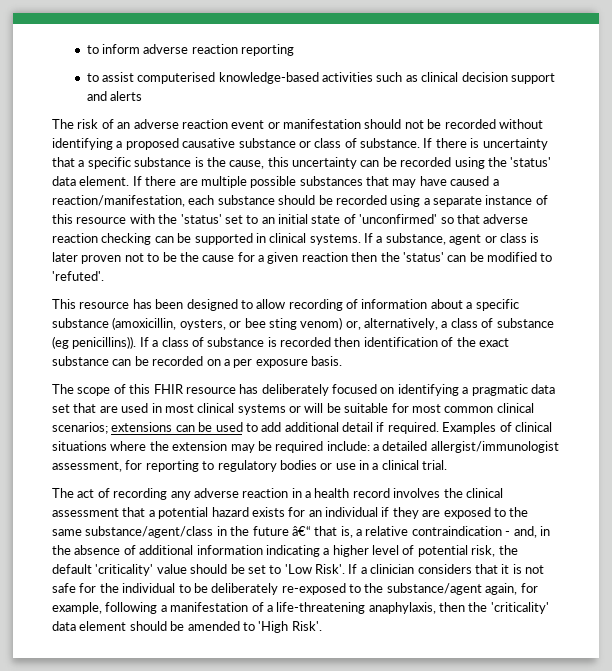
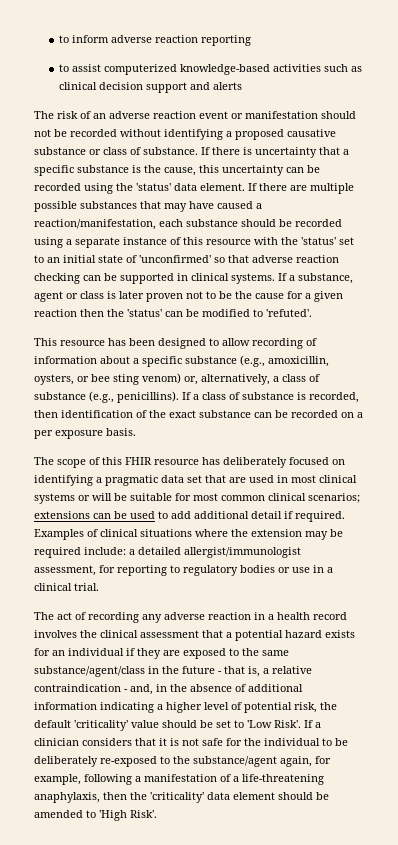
[137,72,216,84] computerised -> [103,64,177,75] computerized
[112,317,177,330] (amoxicillin, -> [240,355,329,367] (e.g., amoxicillin,
[52,336,137,349] (eg penicillins)). -> [89,391,179,403] (e.g., penicillins).
[280,337,331,347] recorded -> [309,392,359,403] recorded,
[291,526,311,536] â€“ -> [218,671,222,674] -

